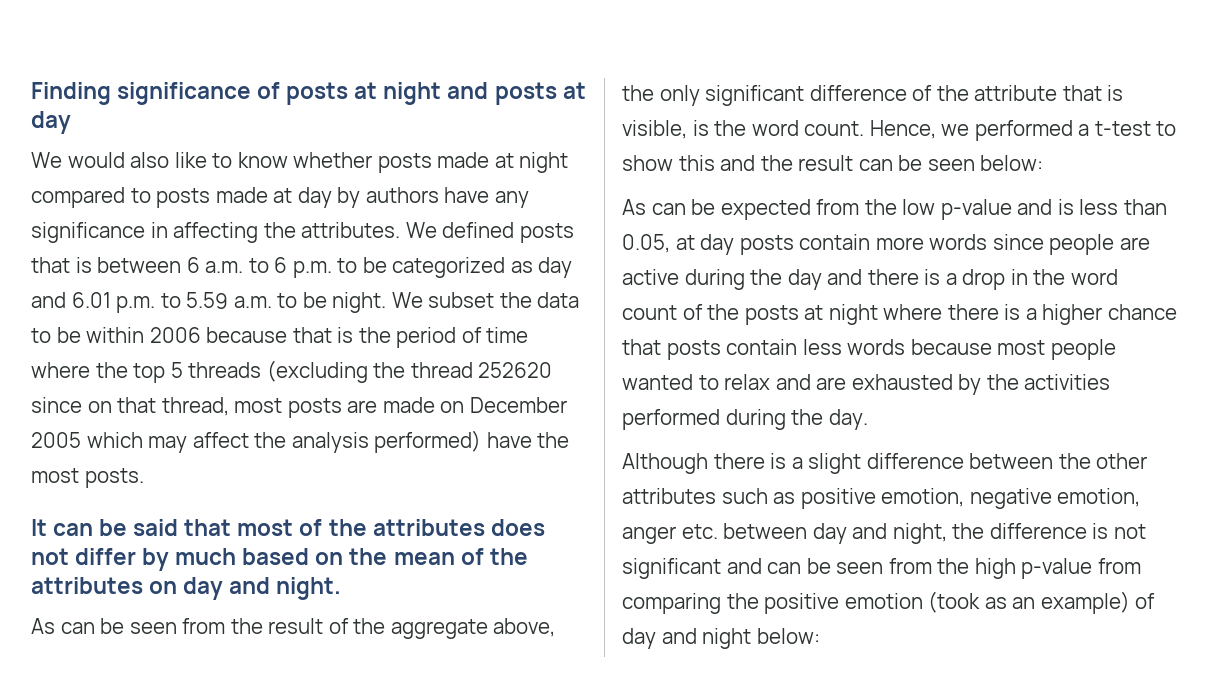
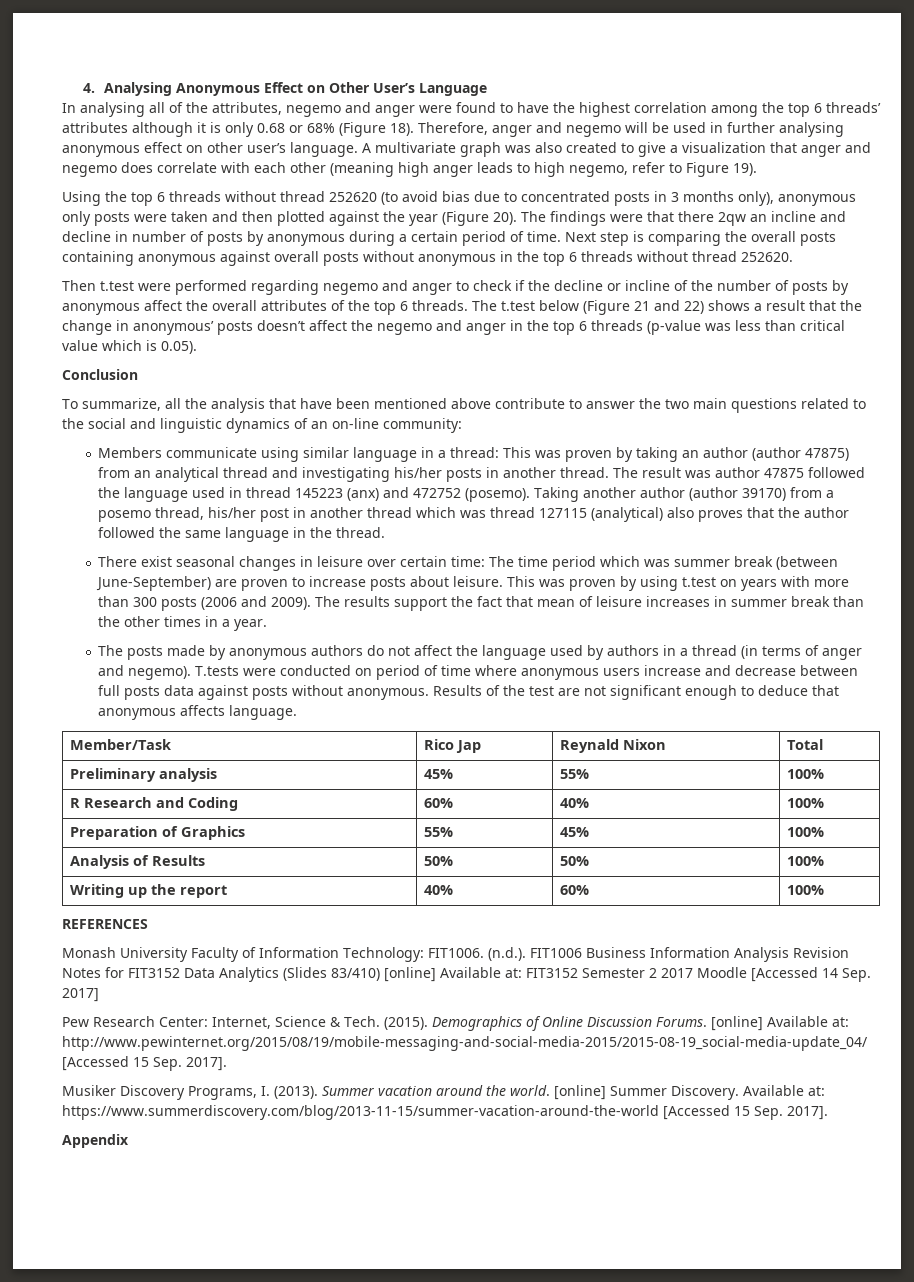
[31,82,586,105] [31,111,71,134] [31,152,569,173] [31,187,529,208] [31,222,574,243] [31,257,573,278] [31,292,580,313] [31,327,529,348] [31,360,553,383] [31,397,567,418] [31,430,570,453] [31,468,144,488] [31,519,545,536] [31,548,528,571] [31,577,342,600] [31,618,556,639] [622,85,1124,106] [622,120,1177,141] [622,155,1044,171] [622,199,1167,220] [622,234,1150,255] [622,269,1118,290] [622,304,1177,325] [622,339,1116,360] [622,374,1111,395] [622,409,868,430] [622,453,1148,474] [622,488,1141,509] [622,523,1146,544] [622,558,1141,579] [622,591,1156,614] [622,628,820,649] Finding significance of posts at night and posts at day // We would also like to know whether posts made at night compared to posts made at day by authors have any significance in affecting the attributes. We defined posts that is between 6 a.m. to 6 p.m. to be categorized as day and 6.01 p.m. to 5.59 a.m. to be night. We subset the data to be within 2006 because that is the period of time where the top 5 threads (excluding the thread 252620 since on that thread, most posts are made on December 2005 which may affect the analysis performed) have the most posts. // It can be said that most of the attributes does not differ by much based on the mean of the attributes on day and night. // As can be seen from the result of the aggregate above, the only significant difference of the attribute that is visible, is the word count. Hence, we performed a t-test to show this and the result can be seen below: // As can be expected from the low p-value and is less than 0.05, at day posts contain more words since people are active during the day and there is a drop in the word count of the posts at night where there is a higher chance that posts contain less words because most people wanted to relax and are exhausted by the activities performed during the day. // Although there is a slight difference between the other attributes such as positive emotion, negative emotion, anger etc. between day and night, the difference is not significant and can be seen from the high p-value from comparing the positive emotion (took as an example) of day and night below: -> [83,82,488,96] [62,102,881,117] [62,122,844,137] [62,142,871,157] [62,162,757,177] [62,191,856,206] [62,211,846,226] [62,231,836,246] [62,251,793,266] [62,280,849,295] [62,300,862,315] [62,320,845,335] [62,340,197,354] [62,369,138,380] [62,398,866,413] [62,418,462,433] [98,447,850,462] [98,467,866,482] [98,487,835,502] [98,507,850,522] [98,527,386,542] [98,556,839,571] [96,576,850,591] [98,596,865,611] [98,616,268,631] [98,645,863,660] [98,665,859,680] [98,685,840,700] [98,705,298,720] [70,739,172,750] [424,739,482,753] [560,739,667,753] [787,739,824,750] [70,768,218,782] [424,769,454,779] [560,769,590,779] [787,769,825,779] [70,797,239,811] [424,798,454,808] [560,798,590,808] [787,798,825,808] [70,826,246,840] [424,827,454,837] [560,827,590,837] [787,827,825,837] [70,855,206,869] [424,856,454,866] [560,856,590,866] [787,856,825,866] [70,884,228,898] [424,885,454,895] [560,885,590,895] [787,885,825,895] [62,919,148,929] [62,947,849,962] [62,967,871,982] [62,988,99,1002] [62,1016,849,1031] [62,1036,868,1051] [62,1056,227,1071] [62,1085,825,1100] [62,1105,828,1120] [62,1134,129,1148] 4. Analysing Anonymous Effect on Other User’s Language // In analysing all of the attributes, negemo and anger were found to have the highest correlation among the top 6 threads’ attributes although it is only 0.68 or 68% (Figure 18). Therefore, anger and negemo will be used in further analysing anonymous effect on other user’s language. A multivariate graph was also created to give a visualization that anger and negemo does correlate with each other (meaning high anger leads to high negemo, refer to Figure 19). // Using the top 6 threads without thread 252620 (to avoid bias due to concentrated posts in 3 months only), anonymous only posts were taken and then plotted against the year (Figure 20). The findings were that there 2qw an incline and decline in number of posts by anonymous during a certain period of time. Next step is comparing the overall posts containing anonymous against overall posts without anonymous in the top 6 threads without thread 252620. // Then t.test were performed regarding negemo and anger to check if the decline or incline of the number of posts by anonymous affect the overall attributes of the top 6 threads. The t.test below (Figure 21 and 22) shows a result that the change in anonymous’ posts doesn’t affect the negemo and anger in the top 6 threads (p-value was less than critical value which is 0.05). // Conclusion // To summarize, all the analysis that have been mentioned above contribute to answer the two main questions related to the social and linguistic dynamics of an on-line community: // Members communicate using similar language in a thread: This was proven by taking an author (author 47875) from an analytical thread and investigating his/her posts in another thread. The result was author 47875 followed the language used in thread 145223 (anx) and 472752 (posemo). Taking another author (author 39170) from a posemo thread, his/her post in another thread which was thread 127115 (analytical) also proves that the author followed the same language in the thread. // There exist seasonal changes in leisure over certain time: The time period which was summer break (between June-September) are proven to increase posts about leisure. This was proven by using t.test on years with more than 300 posts (2006 and 2009). The results support the fact that mean of leisure increases in summer break than the other times in a year. // The posts made by anonymous authors do not affect the language used by authors in a thread (in terms of anger and negemo). T.tests were conducted on period of time where anonymous users increase and decrease between full posts data against posts without anonymous. Results of the test are not significant enough to deduce that anonymous affects language. // Member/Task | Rico Jap | Reynald Nixon | Total // Preliminary analysis | 45% | 55% | 100% // R Research and Coding | 60% | 40% | 100% // Preparation of Graphics | 55% | 45% | 100% // Analysis of Results | 50% | 50% | 100% // Writing up the report | 40% | 60% | 100% // REFERENCES // Monash University Faculty of Information Technology: FIT1006. (n.d.). FIT1006 Business Information Analysis Revision Notes for FIT3152 Data Analytics (Slides 83/410) [online] Available at: FIT3152 Semester 2 2017 Moodle [Accessed 14 Sep. 2017] // Pew Research Center: Internet, Science & Tech. (2015). Demographics of Online Discussion Forums. [online] Available at: http://www.pewinternet.org/2015/08/19/mobile-messaging-and-social-media-2015/2015-08-19_social-media-update_04/ [Accessed 15 Sep. 2017]. // Musiker Discovery Programs, I. (2013). Summer vacation around the world. [online] Summer Discovery. Available at: https://www.summerdiscovery.com/blog/2013-11-15/summer-vacation-around-the-world [Accessed 15 Sep. 2017]. // Appendix

